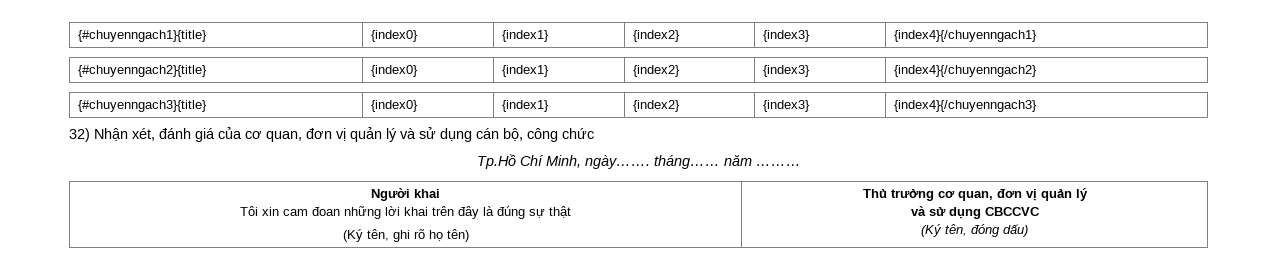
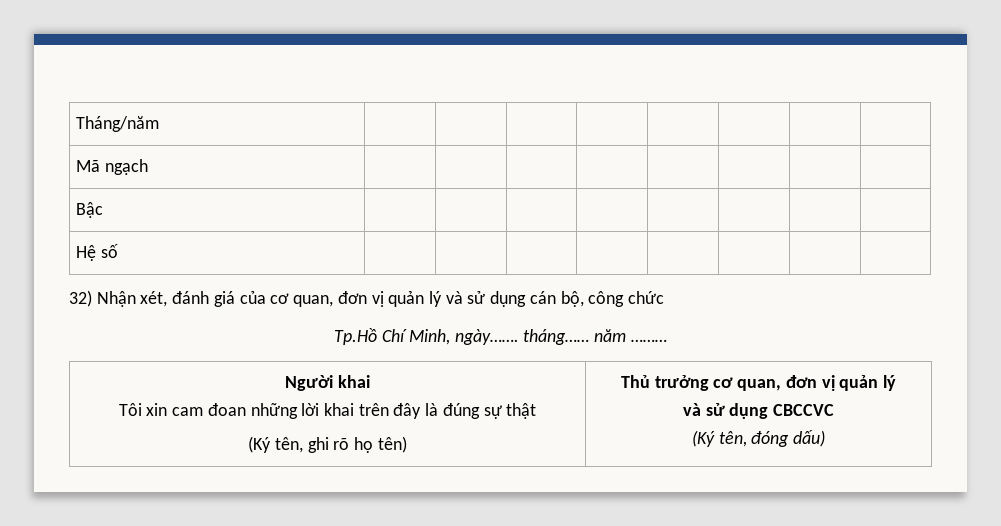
[78,30,208,42] [371,30,419,42] [502,30,550,42] [633,30,681,42] [763,30,811,42] [894,30,1038,42] [78,65,208,77] [371,65,419,77] [502,65,550,77] [633,65,681,77] [763,65,811,77] [894,65,1038,77] [78,100,208,112] [371,100,419,112] [502,100,550,112] [633,100,681,112] [763,100,811,112] [894,100,1038,112] {#chuyenngach1}{title} | {index0} | {index1} | {index2} | {index3} | {index4}{/chuyenngach1} // {#chuyenngach2}{title} | {index0} | {index1} | {index2} | {index3} | {index4}{/chuyenngach2} // {#chuyenngach3}{title} | {index0} | {index1} | {index2} | {index3} | {index4}{/chuyenngach3} -> [76,116,160,132] [76,159,149,175] [76,202,104,218] [76,244,119,261] Tháng/năm | | | | | | | | // Mã ngạch | | | | | | | | // Bậc | | | | | | | | // Hệ số | | | | | | | |

